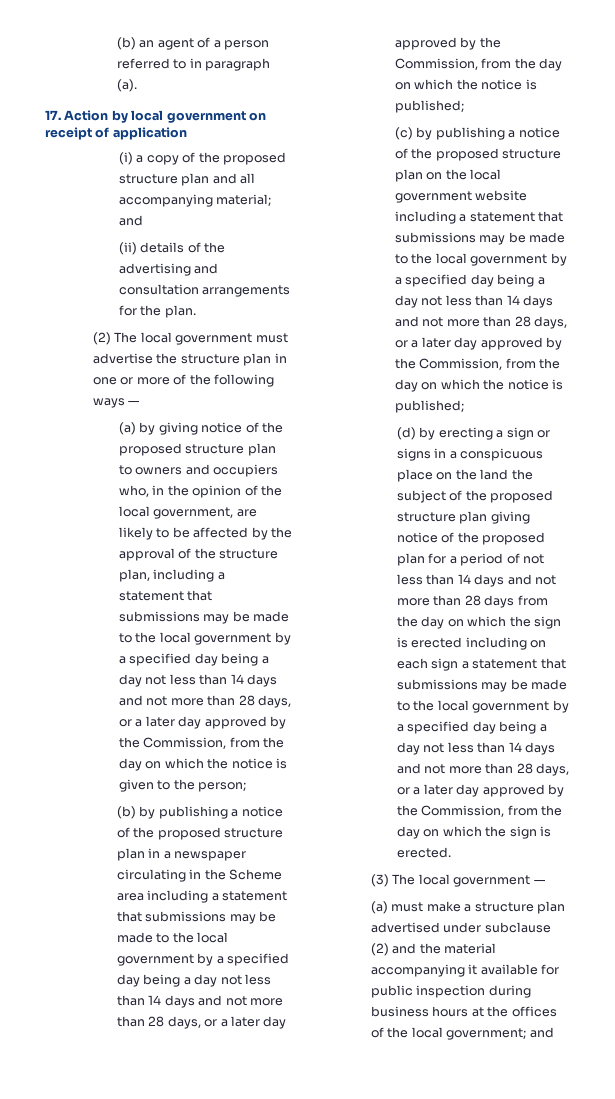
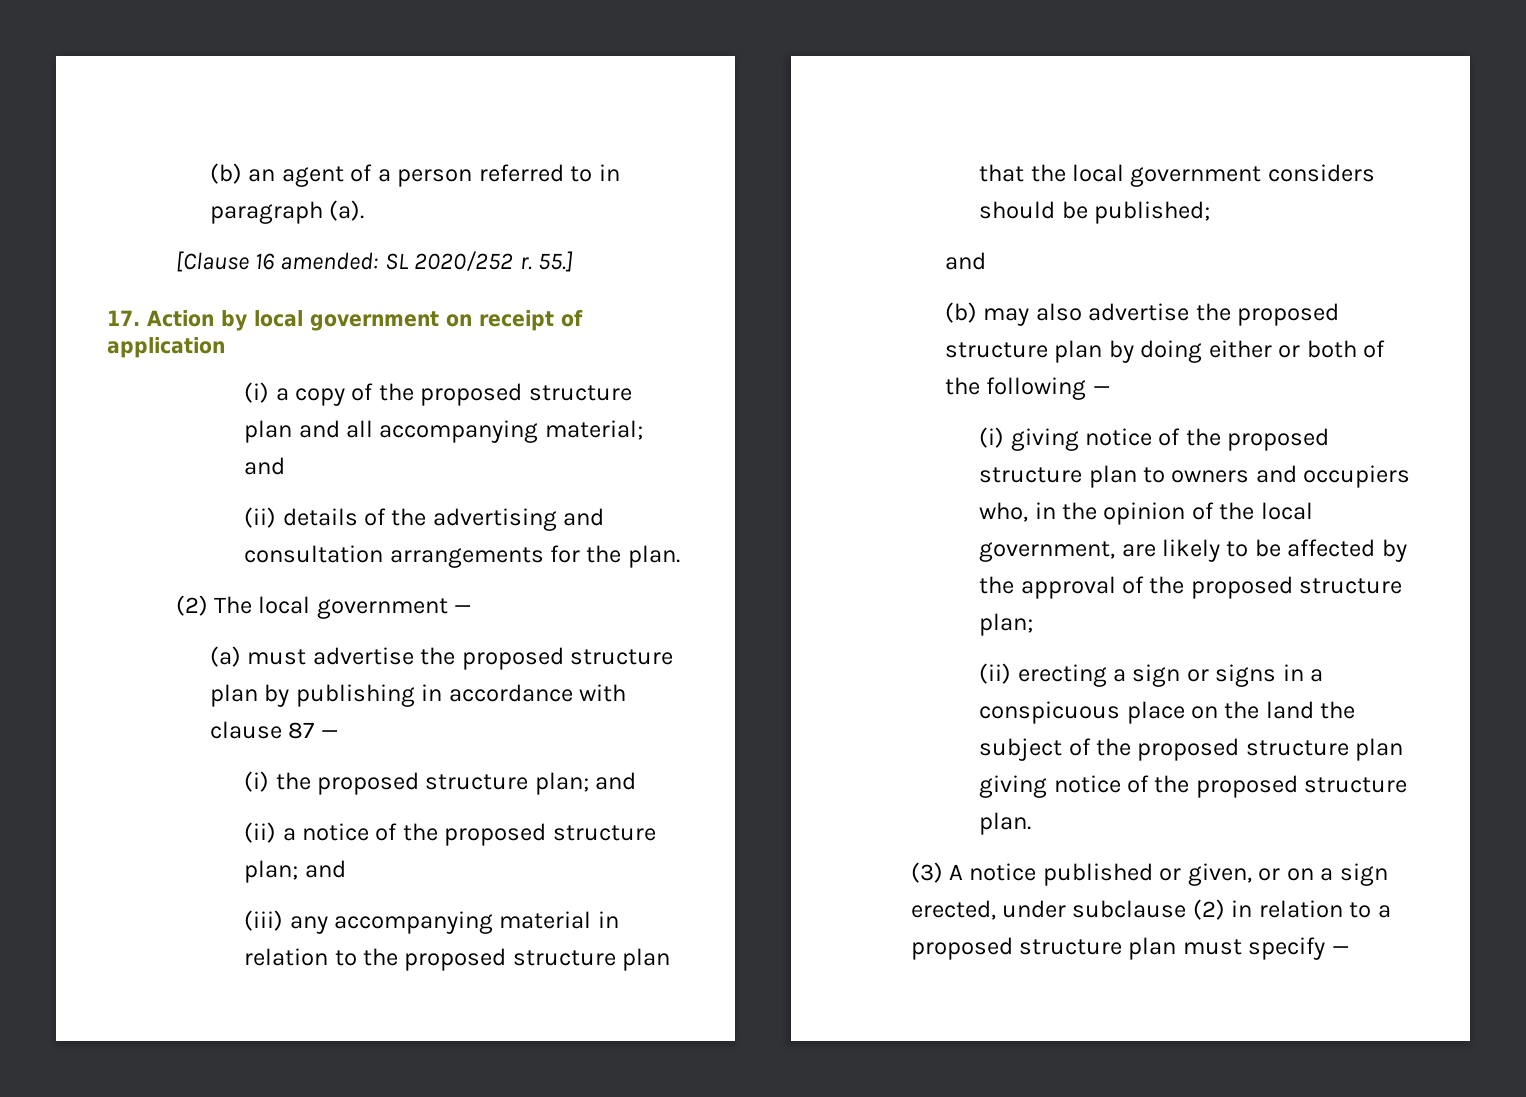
(138, 85) none -> [175,251,574,272] // [Clause 16 amended: SL 2020/252 r. 55.]
(253, 339) none -> [454,605,472,613] [209,646,241,667] — // (a)
[180,353,287,366] [93,377,170,385] structure plan in one or more -> [461,647,674,670] [209,684,627,707] [209,721,338,739] [244,771,637,795] [244,822,656,846] [244,860,346,883] [244,910,619,934] [244,948,671,971] [979,164,1375,187] [979,201,1211,224] [944,252,986,270] [944,302,1340,326] [944,340,1357,363] proposed structure plan by publishing in accordance with clause 87 — // (i) the proposed structure plan; and // (ii) a notice of the proposed structure plan; and // (iii) any accompanying material in relation to the proposed structure plan that the local government considers should be published; // and // (b) may also advertise the proposed structure plan by doing either or both
[93,398,141,408] [119,422,156,435] ways — // (a) by -> [1092,386,1110,394] [979,427,1005,448] — // (i)
[219,549,279,559] [119,569,225,582] [119,590,213,601] [119,611,290,624] [119,632,291,645] [119,653,269,666] [119,674,277,687] [119,695,291,708] [119,716,286,729] [119,737,285,749] [119,758,287,771] [119,779,247,792] [117,806,283,819] [117,827,284,840] [117,848,247,861] [117,869,283,882] [117,890,288,903] [117,911,277,924] [117,932,229,943] [117,953,290,966] [117,974,271,987] [117,995,283,1008] [117,1016,287,1029] [395,37,501,50] [395,58,563,71] [395,79,537,90] [395,100,465,113] [395,127,560,140] [395,148,562,161] [395,169,502,182] [395,190,528,203] [395,211,564,224] [395,232,566,245] [395,253,567,266] [395,274,545,287] [395,295,553,308] [395,316,567,329] [395,337,562,350] [395,358,561,370] [395,379,563,392] [395,400,465,413] [397,427,436,440] structure plan, including a statement that submissions may be made to the local government by a specified day being a day not less than 14 days and not more than 28 days, or a later day approved by the Commission, from the day on which the notice is given to the person; // (b) by publishing a notice of the proposed structure plan in a newspaper circulating in the Scheme area including a statement that submissions may be made to the local government by a specified day being a day not less than 14 days and not more than 28 days, or a later day approved by the Commission, from the day on which the notice is published; // (c) by publishing a notice of the proposed structure plan on the local government website including a statement that submissions may be made to the local government by a specified day being a day not less than 14 days and not more than 28 days, or a later day approved by the Commission, from the day on which the notice is published; // (d) by -> [1190,576,1403,599] [979,613,1034,636] [979,663,1012,684] proposed structure plan; // (ii)
[397,553,544,566] [397,574,556,587] [397,595,548,608] [397,616,561,629] [397,637,547,650] [397,658,566,671] [397,679,568,692] [397,700,569,713] [397,721,547,734] [397,742,555,755] [397,763,569,776] [397,784,564,797] [397,805,563,817] [397,826,551,839] [397,847,452,858] [371,874,546,887] [371,901,565,914] [371,922,551,933] [371,943,497,956] [371,964,560,977] [371,985,531,998] [371,1006,557,1017] [371,1027,554,1040] plan for a period of not less than 14 days and not more than 28 days from the day on which the sign is erected including on each sign a statement that submissions may be made to the local government by a specified day being a day not less than 14 days and not more than 28 days, or a later day approved by the Commission, from the day on which the sign is erected. // (3) The local government — // (a) must make a structure plan advertised under subclause (2) and the material accompanying it available for public inspection during business hours at the offices of the local government; and -> [1304,777,1408,793] [979,812,1032,835] [910,862,1388,886] [910,899,1391,920] [910,937,1349,960] structure plan. // (3) A notice published or given, or on a sign erected, under subclause (2) in relation to a proposed structure plan must specify —

